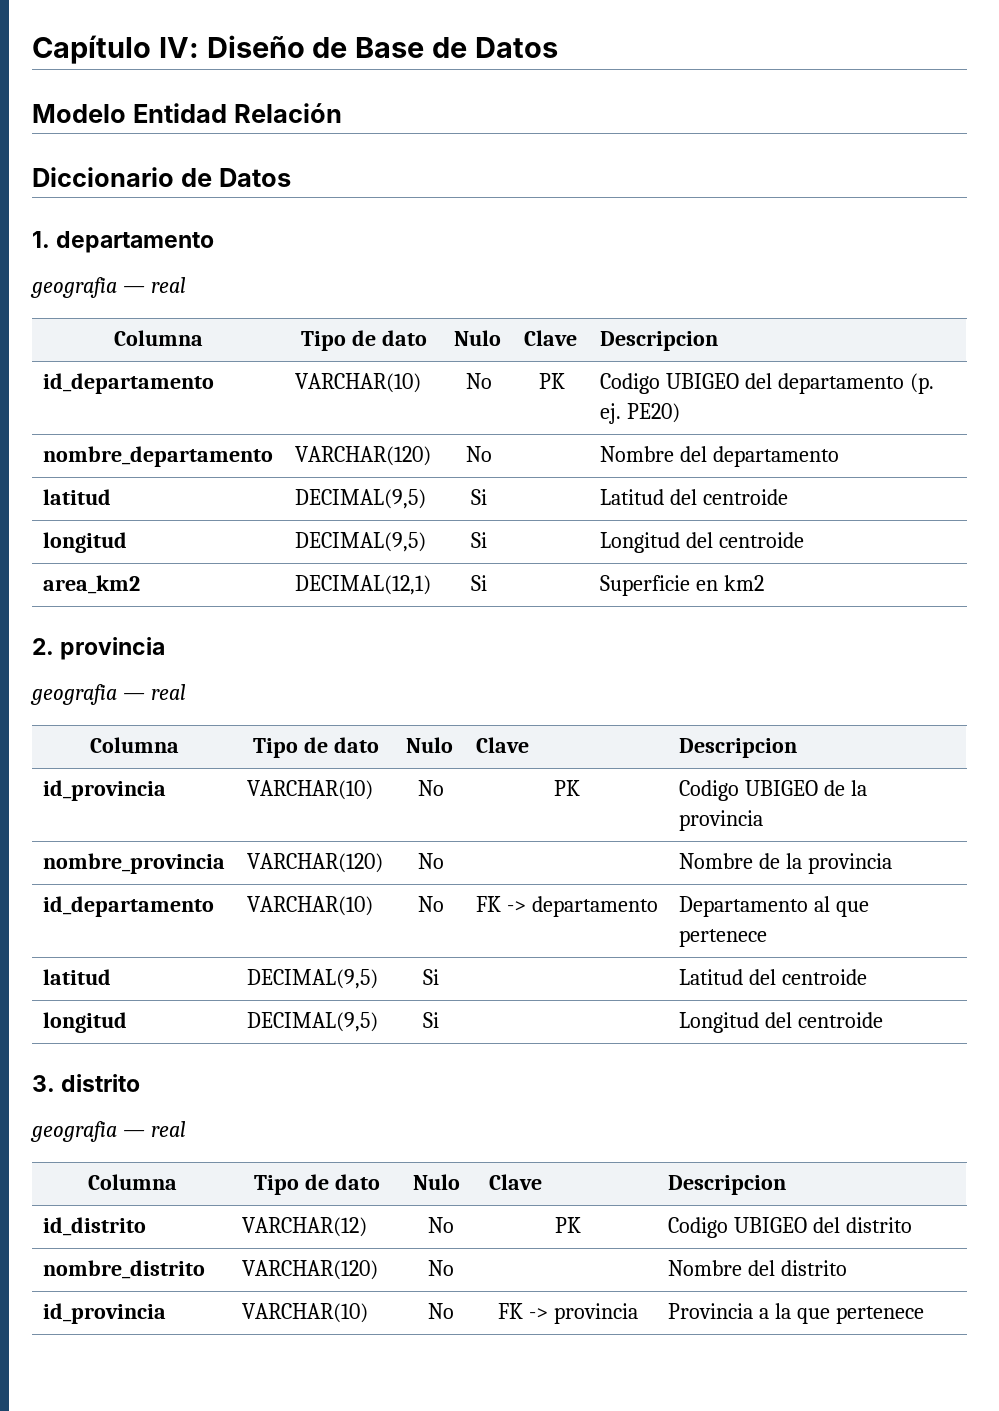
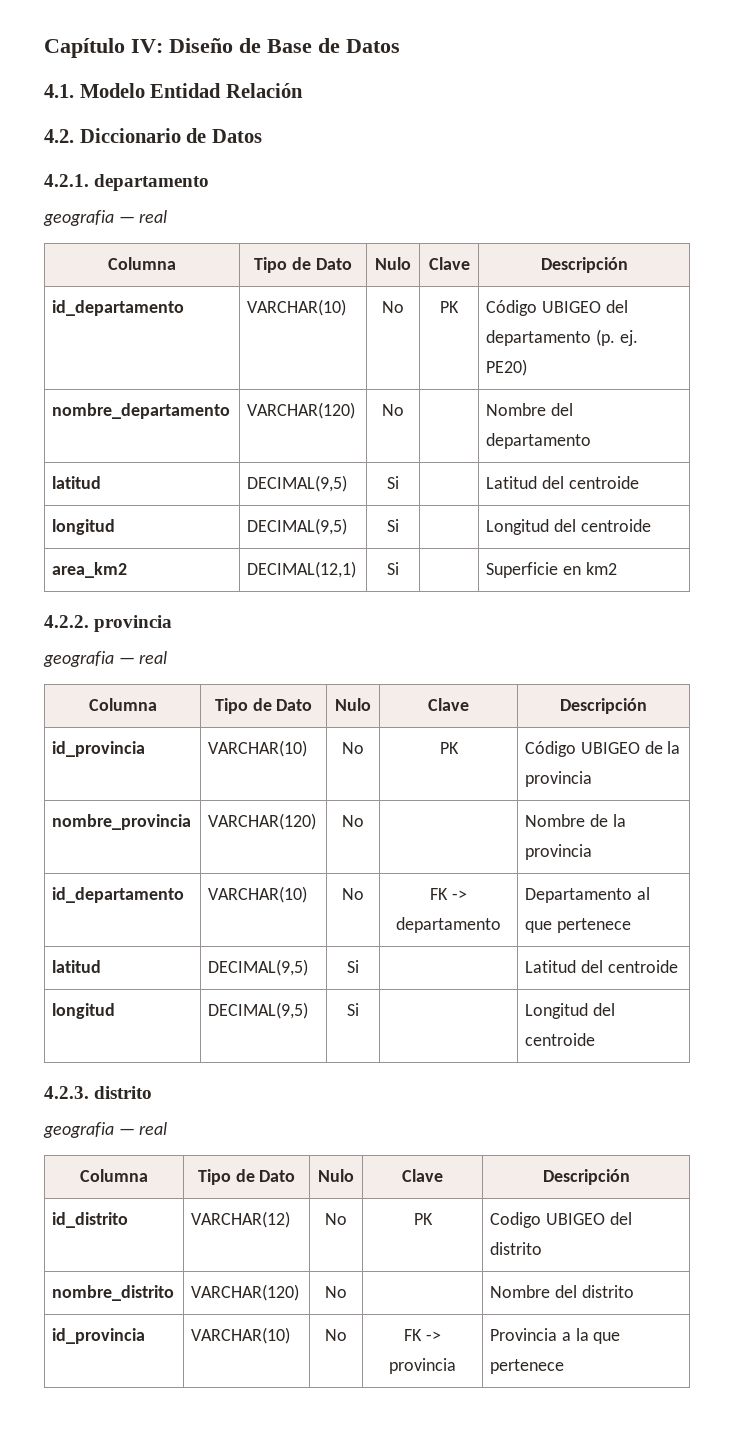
(558, 47) none -> [44,84,74,98] 4.1.
(342, 113) none -> [44,129,74,143] 4.2.
[32,231,50,248] 1. -> [44,174,89,187] 4.2.1.
[381,330,427,346] [453,330,501,346] [523,330,577,346] [599,331,718,351] dato | Nulo | Clave | Descripcion -> [315,258,352,270] [375,257,411,270] [428,257,470,270] [540,257,628,273] Dato | Nulo | Clave | Descripción
[599,373,660,394] Codigo -> [486,300,538,316] Código
[32,638,54,655] 2. -> [44,615,89,628] 4.2.2.
[333,737,379,753] [405,737,453,753] [475,737,529,753] [678,738,797,758] dato | Nulo | Clave | Descripcion -> [276,699,313,711] [335,698,371,711] [428,698,469,711] [560,698,647,714] Dato | Nulo | Clave | Descripción
[678,780,739,801] Codigo -> [525,741,577,757] Código
[32,1075,55,1092] 3. -> [44,1086,89,1099] 4.2.3.
[334,1174,380,1190] [412,1174,460,1190] [488,1174,542,1190] [667,1175,786,1195] dato | Nulo | Clave | Descripcion -> [259,1170,296,1182] [318,1169,354,1182] [402,1169,443,1182] [542,1169,630,1185] Dato | Nulo | Clave | Descripción

